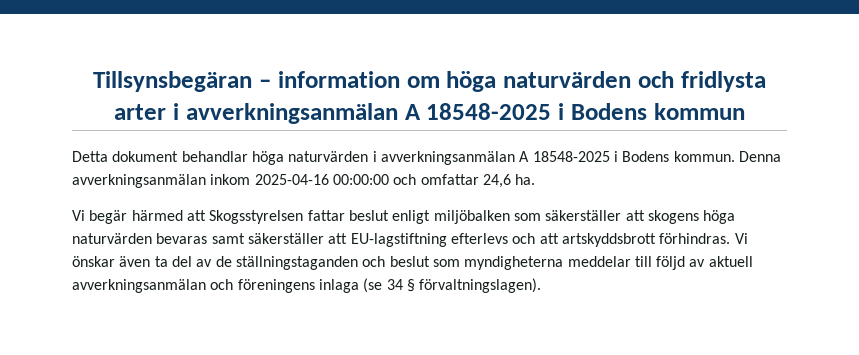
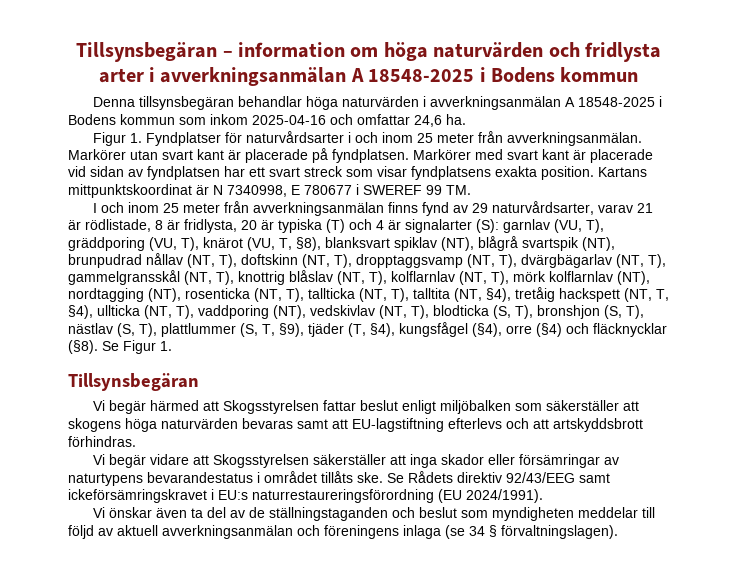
[72,151,179,162] Detta dokument -> [92,96,234,110] Denna tillsynsbegäran
[673,151,781,162] [72,174,206,188] kommun. Denna avverkningsanmälan -> [120,114,206,125] kommun som
[332,174,389,185] 00:00:00 -> (326, 120) none
(536, 179) none -> [92,131,642,146] [68,148,653,163] [68,166,647,180] [68,184,471,198] [92,201,653,216] [68,219,604,233] [68,236,615,251] [68,253,666,268] [68,270,650,285] [68,287,669,302] [68,305,644,319] [68,322,667,337] [68,340,172,354] [68,373,199,391] // Figur 1. Fyndplatser för naturvårdsarter i och inom 25 meter från avverkningsanmälan. Markörer utan svart kant är placerade på fyndplatsen. Markörer med svart kant är placerade vid sidan av fyndplatsen har ett svart streck som visar fyndplatsens exakta position. Kartans mittpunktskoordinat är N 7340998, E 780677 i SWEREF 99 TM. // I och inom 25 meter från avverkningsanmälan finns fynd av 29 naturvårdsarter, varav 21 är rödlistade, 8 är fridlysta, 20 är typiska (T) och 4 är signalarter (S): garnlav (VU, T), gräddporing (VU, T), knärot (VU, T, §8), blanksvart spiklav (NT), blågrå svartspik (NT), brunpudrad nållav (NT, T), doftskinn (NT, T), dropptaggsvamp (NT, T), dvärgbägarlav (NT, T), gammelgransskål (NT, T), knottrig blåslav (NT, T), kolflarnlav (NT, T), mörk kolflarnlav (NT), nordtagging (NT), rosenticka (NT, T), tallticka (NT, T), talltita (NT, §4), tretåig hackspett (NT, T, §4), ullticka (NT, T), vaddporing (NT), vedskivlav (NT, T), blodticka (S, T), bronshjon (S, T), nästlav (S, T), plattlummer (S, T, §9), tjäder (T, §4), kungsfågel (§4), orre (§4) och fläcknycklar (§8). Se Figur 1. // Tillsynsbegäran
[247,233,324,244] säkerställer -> (328, 424) none
(731, 238) none -> [92,454,619,468] [68,471,610,486] [68,489,543,503] // Vi begär vidare att Skogsstyrelsen säkerställer att inga skador eller försämringar av naturtypens bevarandestatus i området tillåts ske. Se Rådets direktiv 92/43/EEG samt ickeförsämringskravet i EU:s naturrestaureringsförordning (EU 2024/1991). //
[464,256,564,270] myndigheterna -> [491,507,574,521] myndigheten

